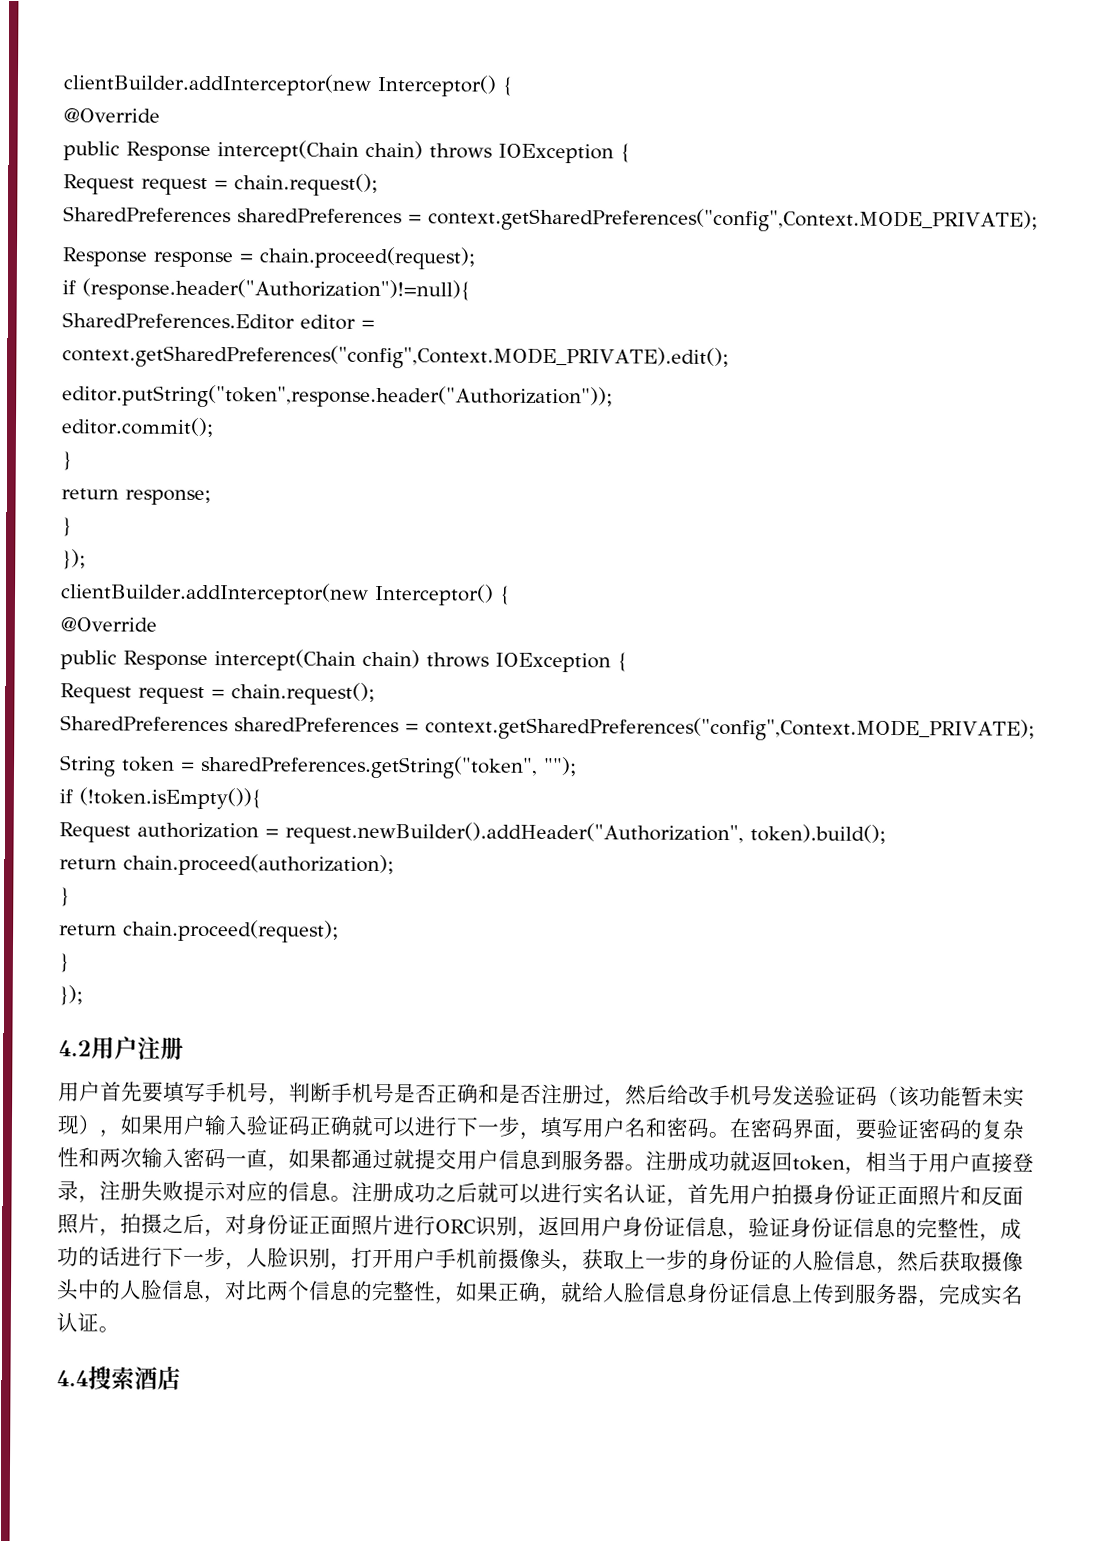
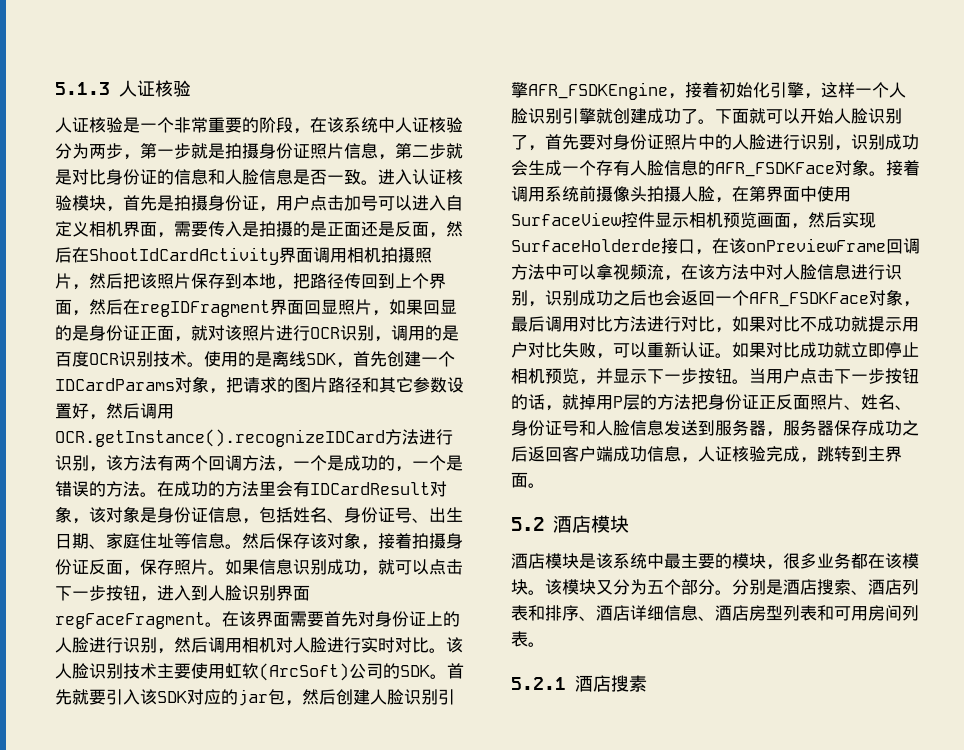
[63,73,514,97] [63,108,160,123] [63,140,631,164] [63,173,378,196] [63,206,1038,233] [62,246,476,270] [62,278,471,302] [62,312,375,330] [62,344,729,371] [62,384,613,410] [61,417,214,438] [61,451,72,471] [61,488,211,506] [61,517,72,537] [61,549,86,570] [60,582,511,606] [60,617,157,632] [60,649,628,673] [60,682,375,705] [60,715,1035,742] [59,754,577,779] [59,787,262,810] [59,821,886,847] [59,853,394,877] [59,887,70,907] [59,919,339,943] [58,953,69,973] [58,985,83,1006] [58,1036,184,1060] [58,1081,1025,1108] [57,1114,1025,1142] [57,1147,1034,1175] [57,1180,1024,1207] [57,1213,1022,1242] [57,1246,1024,1275] [56,1279,1024,1308] [56,1312,120,1333] [56,1365,181,1391] clientBuilder.addInterceptor(new Interceptor() { // @Override // public Response intercept(Chain chain) throws IOException { // Request request = chain.request(); // SharedPreferences sharedPreferences = context.getSharedPreferences("config",Context.MODE_PRIVATE); // Response response = chain.proceed(request); // if (response.header("Authorization")!=null){ // SharedPreferences.Editor editor = context.getSharedPreferences("config",Context.MODE_PRIVATE).edit(); // editor.putString("token",response.header("Authorization")); // editor.commit(); // } // return response; // } // }); // clientBuilder.addInterceptor(new Interceptor() { // @Override // public Response intercept(Chain chain) throws IOException { // Request request = chain.request(); // SharedPreferences sharedPreferences = context.getSharedPreferences("config",Context.MODE_PRIVATE); // String token = sharedPreferences.getString("token", ""); // if (!token.isEmpty()){ // Request authorization = request.newBuilder().addHeader("Authorization", token).build(); // return chain.proceed(authorization); // } // return chain.proceed(request); // } // }); // 4.2用户注册 // 用户首先要填写手机号，判断手机号是否正确和是否注册过，然后给改手机号发送验证码（该功能暂未实现），如果用户输入验证码正确就可以进行下一步，填写用户名和密码。在密码界面，要验证密码的复杂性和两次输入密码一直，如果都通过就提交用户信息到服务器。注册成功就返回token，相当于用户直接登录，注册失败提示对应的信息。注册成功之后就可以进行实名认证，首先用户拍摄身份证正面照片和反面照片，拍摄之后，对身份证正面照片进行ORC识别，返回用户身份证信息，验证身份证信息的完整性，成功的话进行下一步，人脸识别，打开用户手机前摄像头，获取上一步的身份证的人脸信息，然后获取摄像头中的人脸信息，对比两个信息的完整性，如果正确，就给人脸信息身份证信息上传到服务器，完成实名认证。 // 4.4搜索酒店 -> [55,80,191,97] [55,117,463,134] [55,143,463,160] [55,169,463,185] [55,195,463,212] [55,221,463,238] [55,247,432,265] [55,273,446,290] [55,299,457,317] [55,325,459,342] [55,351,455,368] [55,376,464,394] [55,403,174,420] [55,429,453,447] [55,455,463,472] [55,481,447,497] [55,506,463,524] [55,532,463,550] [55,559,463,576] [55,585,310,602] [55,611,460,629] [55,637,463,654] [55,663,464,681] [55,689,455,706] [511,82,906,100] [511,108,902,124] [511,134,919,151] [511,159,920,177] [511,186,851,203] [511,212,876,229] [511,238,920,255] [511,264,902,281] [511,289,920,307] [511,316,919,333] [511,342,919,359] [511,368,919,385] [511,394,912,411] [511,420,919,437] [511,446,902,463] [511,472,545,488] [511,515,629,533] [511,553,919,570] [511,579,919,595] [511,605,919,621] [511,631,545,647] [511,675,647,692] 5.1.3人证核验 // 人证核验是一个非常重要的阶段，在该系统中人证核验分为两步，第一步就是拍摄身份证照片信息，第二步就是对比身份证的信息和人脸信息是否一致。进入认证核验模块，首先是拍摄身份证，用户点击加号可以进入自定义相机界面，需要传入是拍摄的是正面还是反面，然后在ShootIdCardActivity界面调用相机拍摄照片，然后把该照片保存到本地，把路径传回到上个界面，然后在regIDFragment界面回显照片，如果回显的是身份证正面，就对该照片进行OCR识别，调用的是百度OCR识别技术。使用的是离线SDK，首先创建一个IDCardParams对象，把请求的图片路径和其它参数设置好，然后调用OCR.getInstance().recognizeIDCard方法进行识别，该方法有两个回调方法，一个是成功的，一个是错误的方法。在成功的方法里会有IDCardResult对象，该对象是身份证信息，包括姓名、身份证号、出生日期、家庭住址等信息。然后保存该对象，接着拍摄身份证反面，保存照片。如果信息识别成功，就可以点击下一步按钮，进入到人脸识别界面regFaceFragment。在该界面需要首先对身份证上的人脸进行识别，然后调用相机对人脸进行实时对比。该人脸识别技术主要使用虹软(ArcSoft)公司的SDK。首先就要引入该SDK对应的jar包，然后创建人脸识别引擎AFR_FSDKEngine，接着初始化引擎，这样一个人脸识别引擎就创建成功了。下面就可以开始人脸识别了，首先要对身份证照片中的人脸进行识别，识别成功会生成一个存有人脸信息的AFR_FSDKFace对象。接着调用系统前摄像头拍摄人脸，在第界面中使用SurfaceView控件显示相机预览画面，然后实现SurfaceHolderde接口，在该onPreviewFrame回调方法中可以拿视频流，在该方法中对人脸信息进行识别，识别成功之后也会返回一个AFR_FSDKFace对象，最后调用对比方法进行对比，如果对比不成功就提示用户对比失败，可以重新认证。如果对比成功就立即停止相机预览，并显示下一步按钮。当用户点击下一步按钮的话，就掉用P层的方法把身份证正反面照片、姓名、身份证号和人脸信息发送到服务器，服务器保存成功之后返回客户端成功信息，人证核验完成，跳转到主界面。 // 5.2酒店模块 // 酒店模块是该系统中最主要的模块，很多业务都在该模块。该模块又分为五个部分。分别是酒店搜索、酒店列表和排序、酒店详细信息、酒店房型列表和可用房间列表。 // 5.2.1酒店搜素

